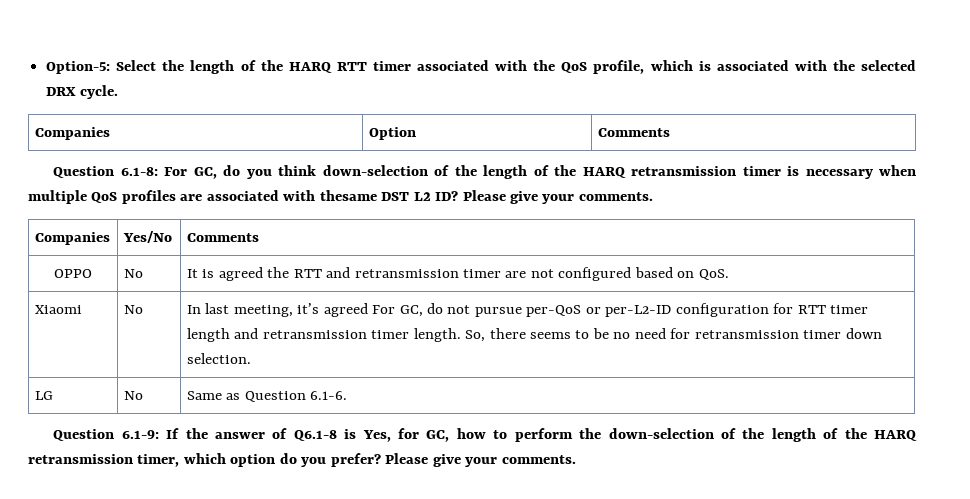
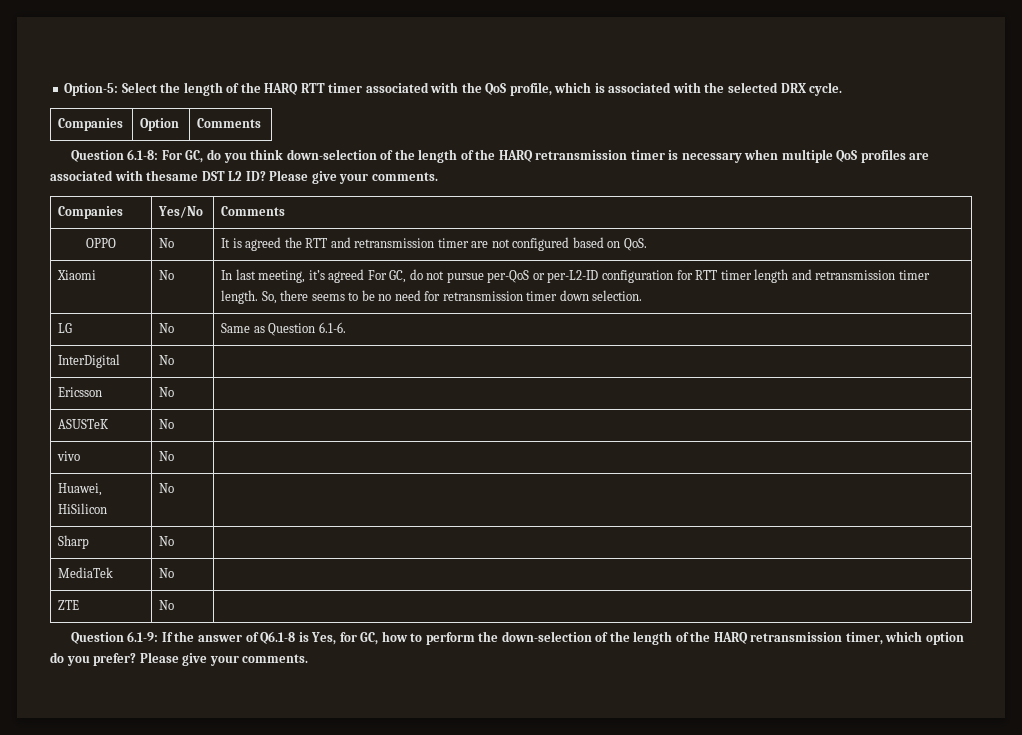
(348, 395) none -> [58,354,121,368] [159,355,175,365] [58,387,103,397] [159,387,175,397] [58,419,110,429] [159,419,175,429] [57,451,81,461] [159,451,175,461] [58,483,103,496] [58,503,108,514] [159,483,175,493] [58,535,90,549] [159,536,175,546] [58,567,114,578] [159,568,175,578] [58,600,80,610] [159,600,175,610] // InterDigital | No | // Ericsson | No | // ASUSTeK | No | // vivo | No | // Huawei, HiSilicon | No | // Sharp | No | // MediaTek | No | // ZTE | No |

